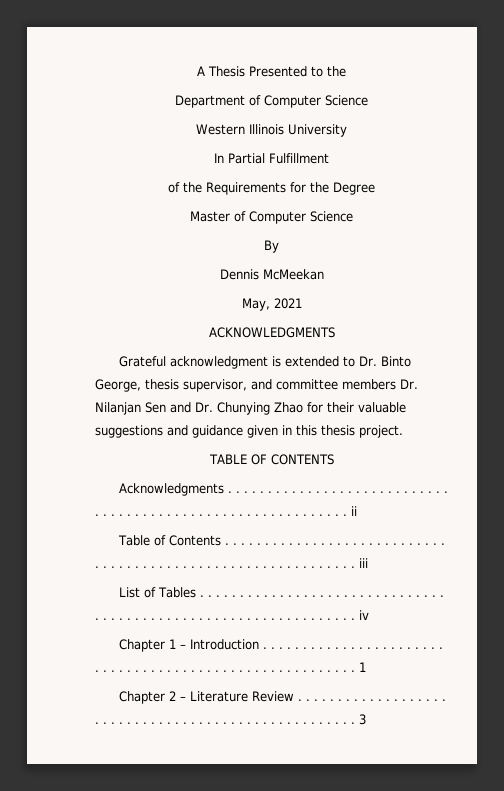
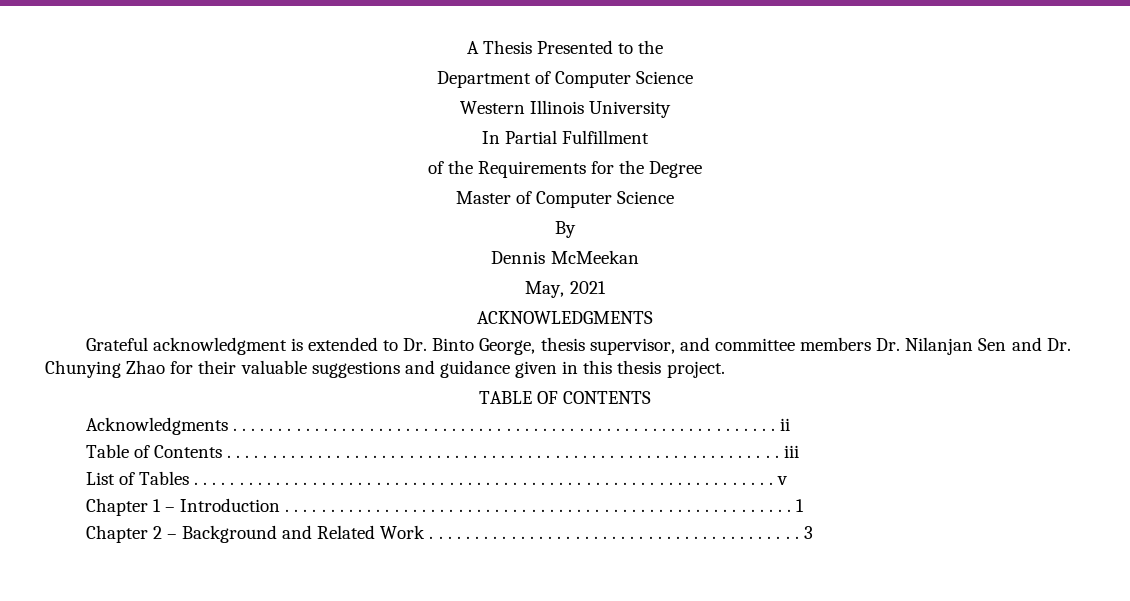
[359,610,369,620] iv -> [777,476,789,485] v
[189,691,382,702] Literature Review . . . . . . . . . . . -> [181,525,426,543] Background and Related Work

